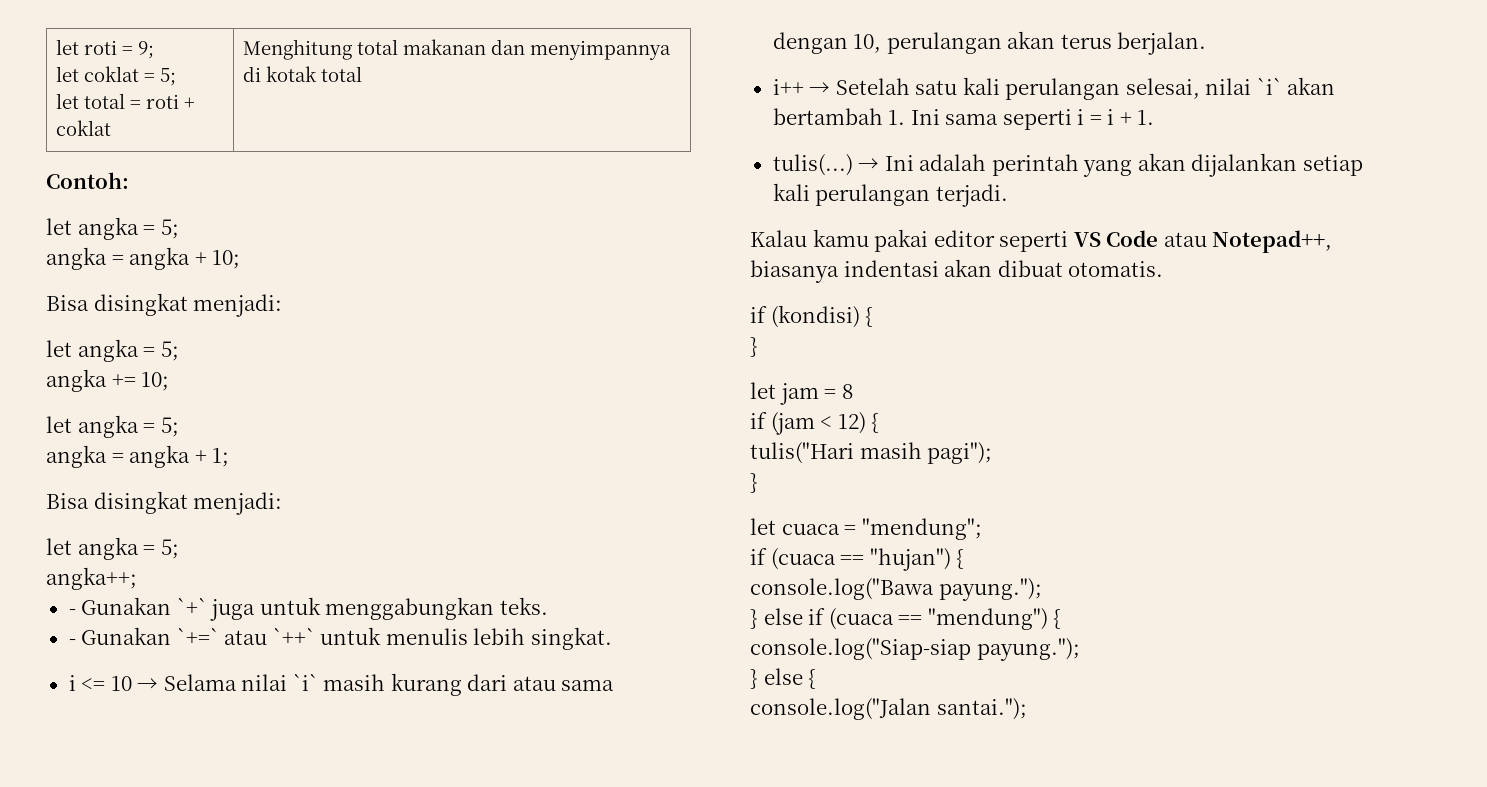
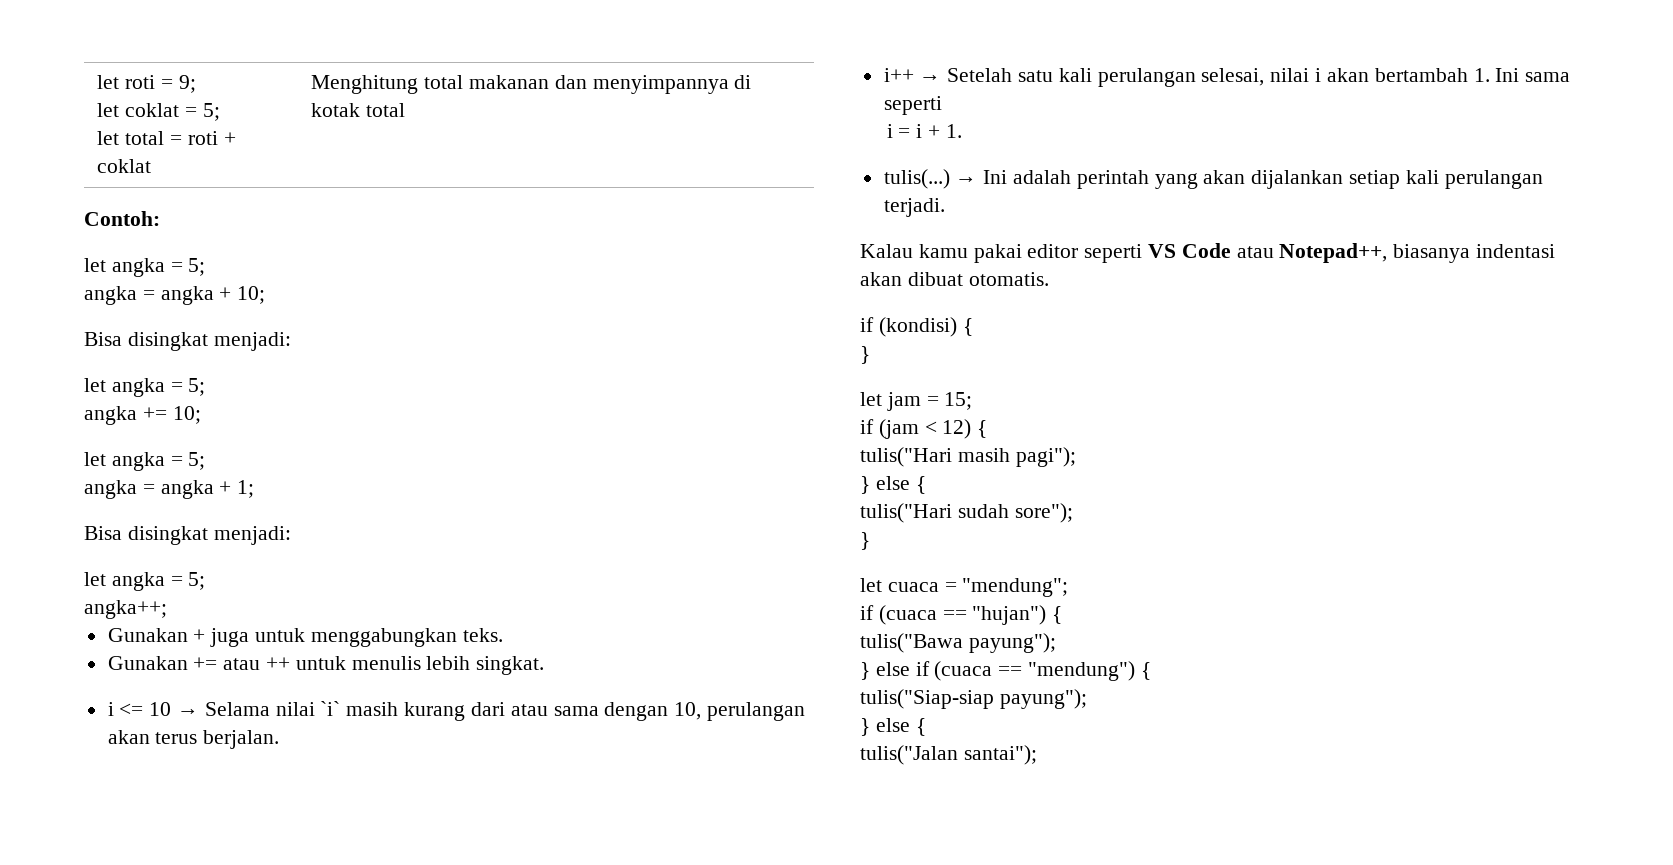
[68,597,207,615] - Gunakan `+` -> [107,628,206,642] Gunakan +
[68,627,315,645] - Gunakan `+=` atau `++` -> [107,656,291,670] Gunakan += atau ++
[1256,78,1282,95] `i` -> [1315,68,1322,82] i
(1072, 119) none -> (942, 105) //
[841,384,853,399] 8 -> [944,392,973,410] 15;
(993, 453) none -> [860,476,926,494] [860,503,1073,523] // } else { // tulis("Hari sudah sore");
[750,578,1042,601] console.log("Bawa payung."); -> [860,633,1056,653] tulis("Bawa payung");
[750,638,1080,661] [750,668,817,689] [750,698,1027,720] console.log("Siap-siap payung."); // } else { // console.log("Jalan santai."); -> [860,689,1087,709] [860,718,926,736] [860,745,1037,765] tulis("Siap-siap payung"); // } else { // tulis("Jalan santai");

